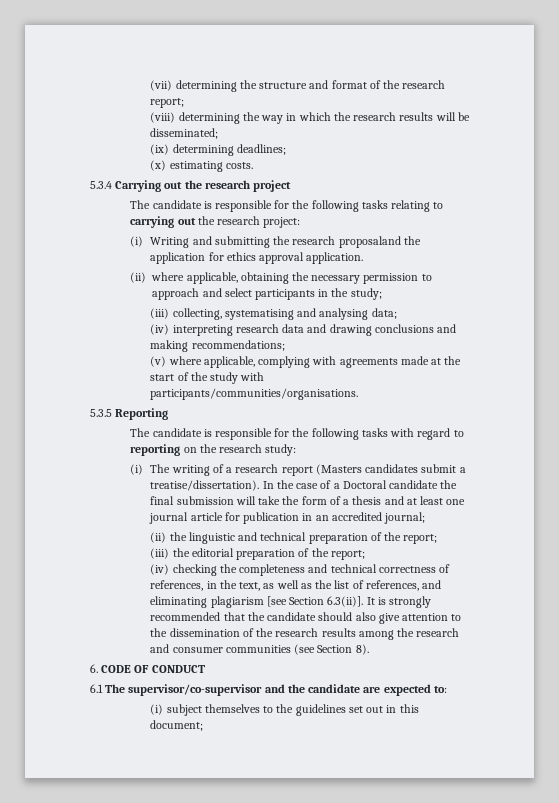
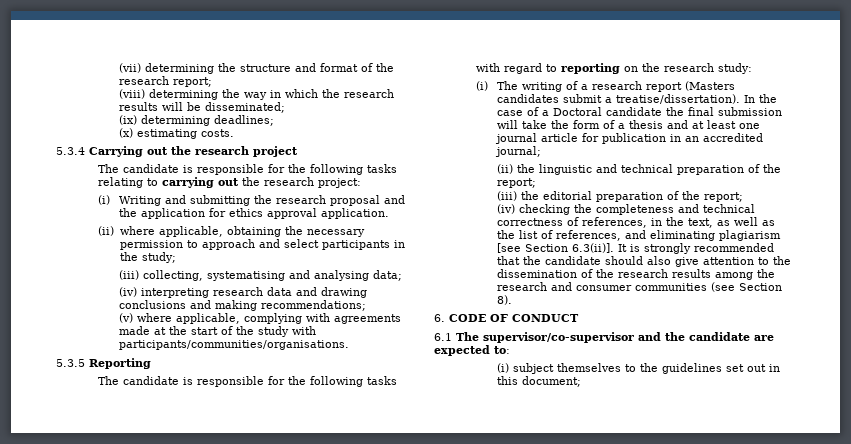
[338,236,401,248] proposaland -> [329,195,405,206] proposal and

